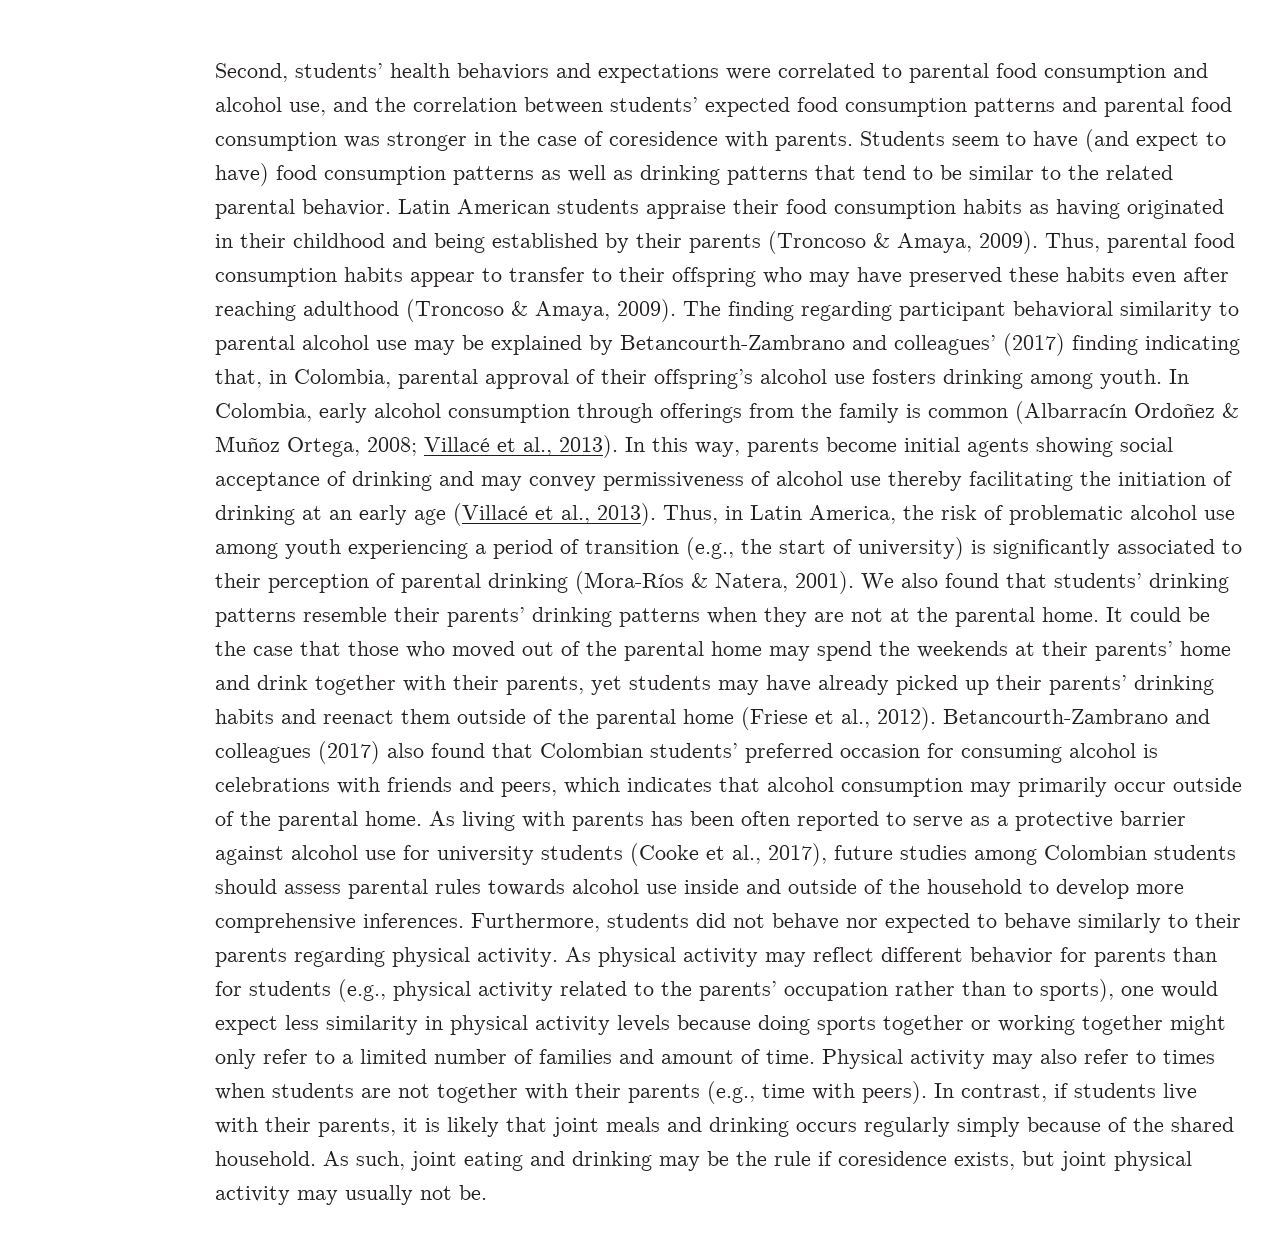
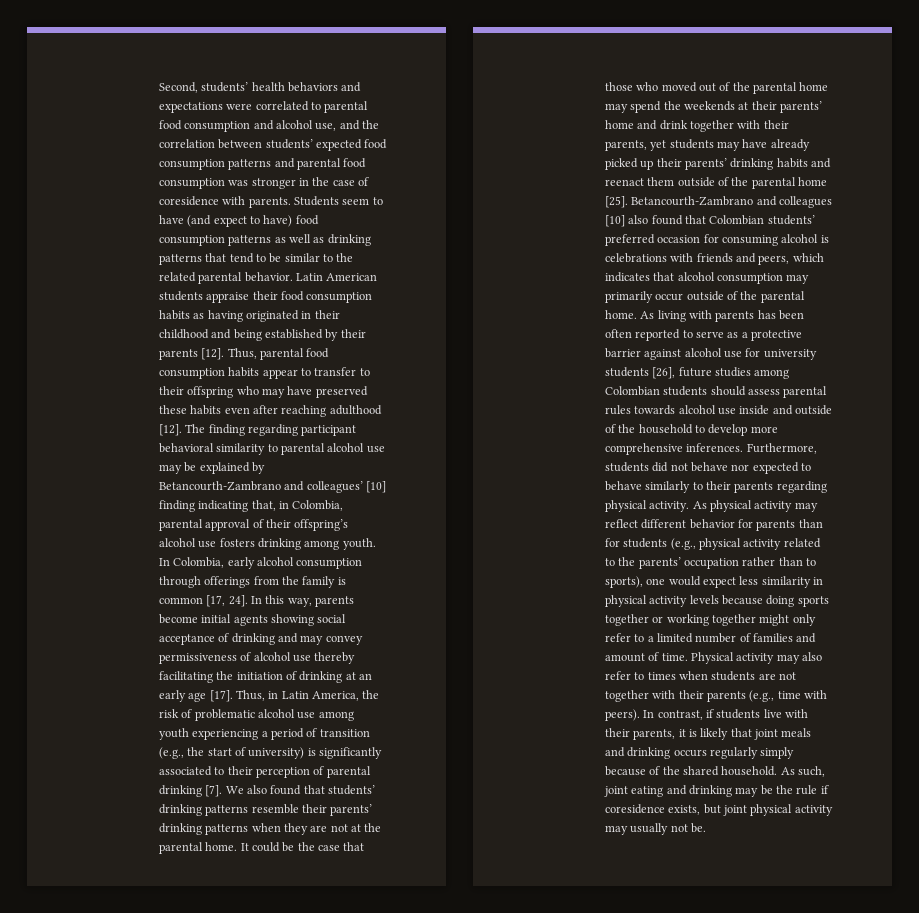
[767,231,1038,254] (Troncoso & Amaya, 2009). -> [201,348,225,360] [12].
[405,299,676,322] (Troncoso & Amaya, 2009). -> [158,424,182,436] [12].
[1002,333,1065,356] (2017) -> [365,481,386,493] [10]
[1014,401,1239,424] [214,435,618,458] (Albarracín Ordoñez & Muñoz Ortega, 2008; Villacé et al., 2013). -> [206,595,248,607] [17, 24].
[452,503,656,526] (Villacé et al., 2013). -> [209,690,233,702] [17].
[574,571,854,594] (Mora-Ríos & Natera, 2001). -> [205,785,223,797] [7].
[740,707,936,730] (Friese et al., 2012). -> [604,196,628,208] [25].
[317,741,380,764] (2017) -> [604,215,625,227] [10]
[629,843,827,866] (Cooke et al., 2017), -> [652,367,676,379] [26],

